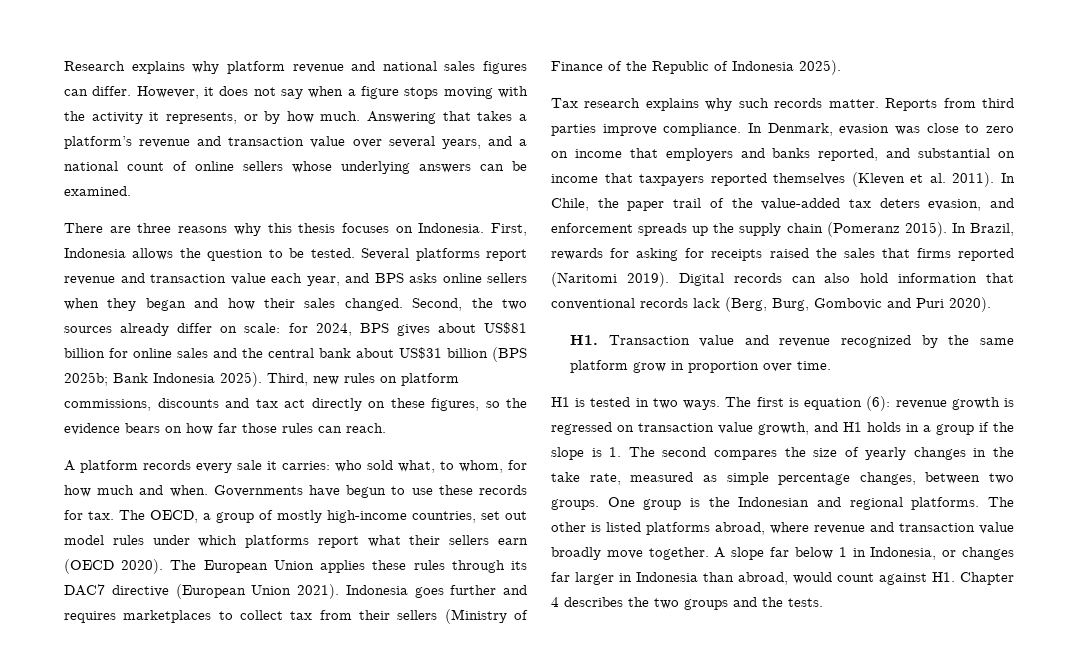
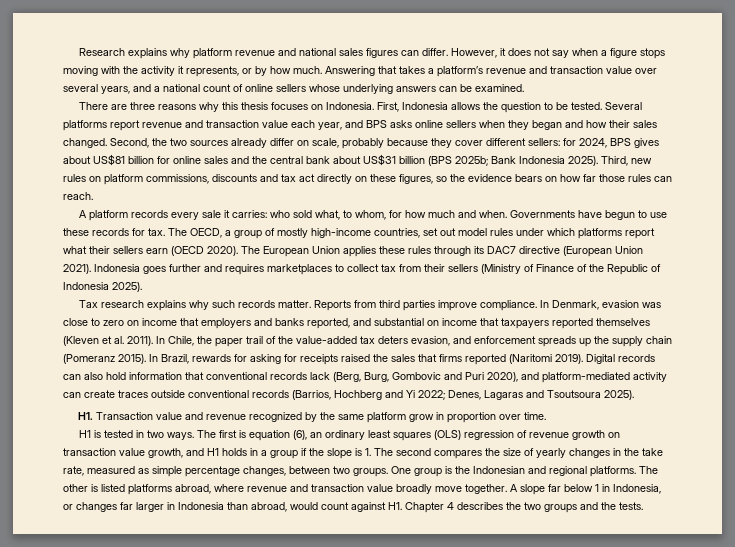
[244,323,281,333] scale: -> [312,138,560,149] scale, probably because they cover different sellers:
[949,297,991,312] 2020). -> [487,372,667,383] [63,390,634,400] 2020), and platform-mediated activity can create traces outside conventional records (Barrios, Hochberg and Yi 2022; Denes, Lagaras and Tsoutsoura 2025).
[866,396,1014,411] [551,422,612,435] (6): revenue growth is regressed -> [292,430,605,441] (6), an ordinary least squares (OLS) regression of revenue growth

